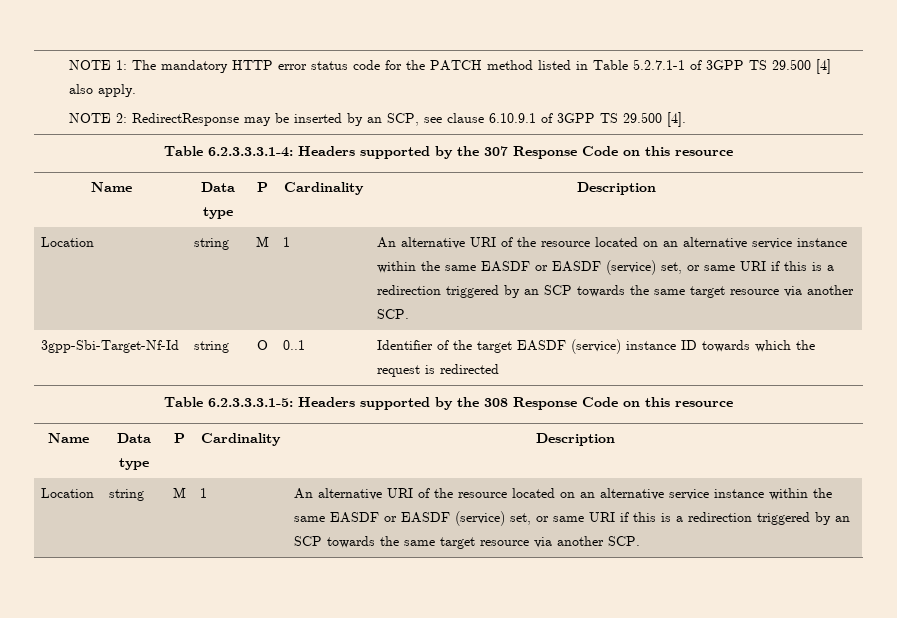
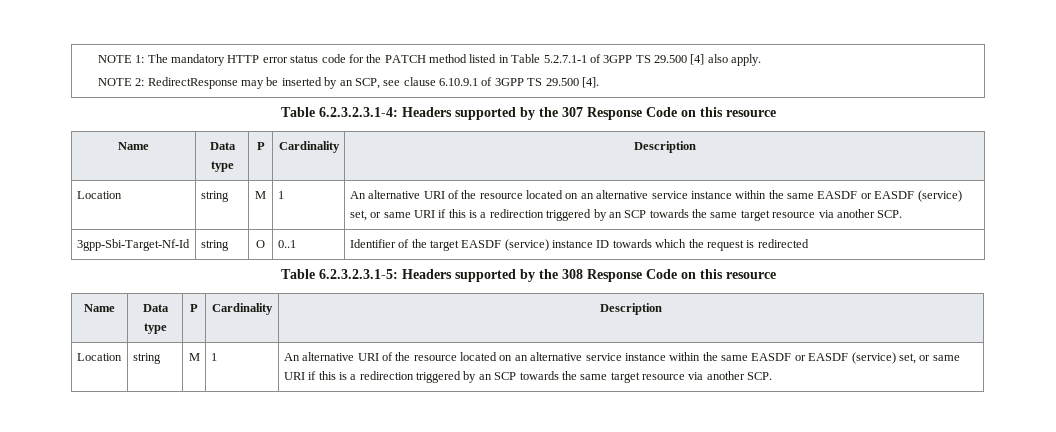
[208,147,293,157] 6.2.3.3.3.1-4: -> [318,107,398,117] 6.2.3.2.3.1-4:
[208,398,293,407] 6.2.3.3.3.1-5: -> [318,269,398,279] 6.2.3.2.3.1-5:

